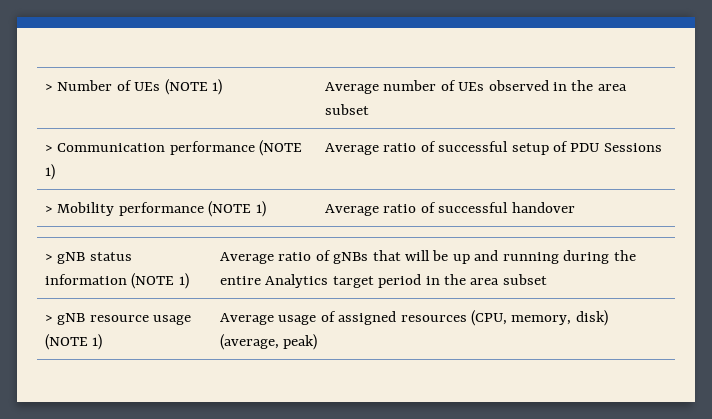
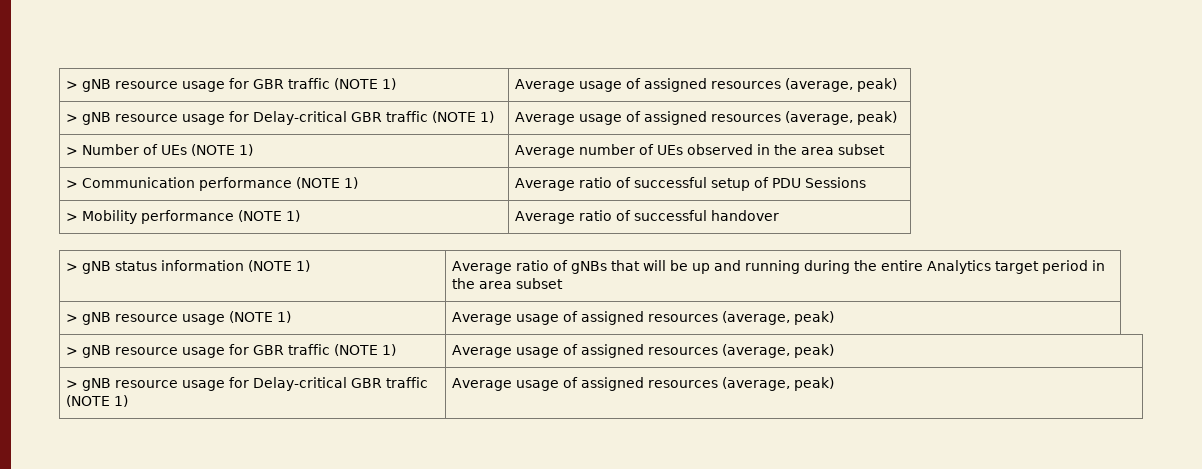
[44,83,53,91] > -> [66,78,397,92] [515,78,898,92] [66,111,495,125] [515,111,898,125] [66,147,79,155] > gNB resource usage for GBR traffic (NOTE 1) | Average usage of assigned resources (average, peak) // > gNB resource usage for Delay-critical GBR traffic (NOTE 1) | Average usage of assigned resources (average, peak) // >
[471,310,608,326] [219,334,318,350] (CPU, memory, disk) (average, peak) -> [722,311,835,325] [66,344,397,358] [452,344,835,358] [66,377,429,391] [66,395,129,407] [452,377,835,391] (average, peak) // > gNB resource usage for GBR traffic (NOTE 1) | Average usage of assigned resources (average, peak) // > gNB resource usage for Delay-critical GBR traffic (NOTE 1) | Average usage of assigned resources (average, peak)

